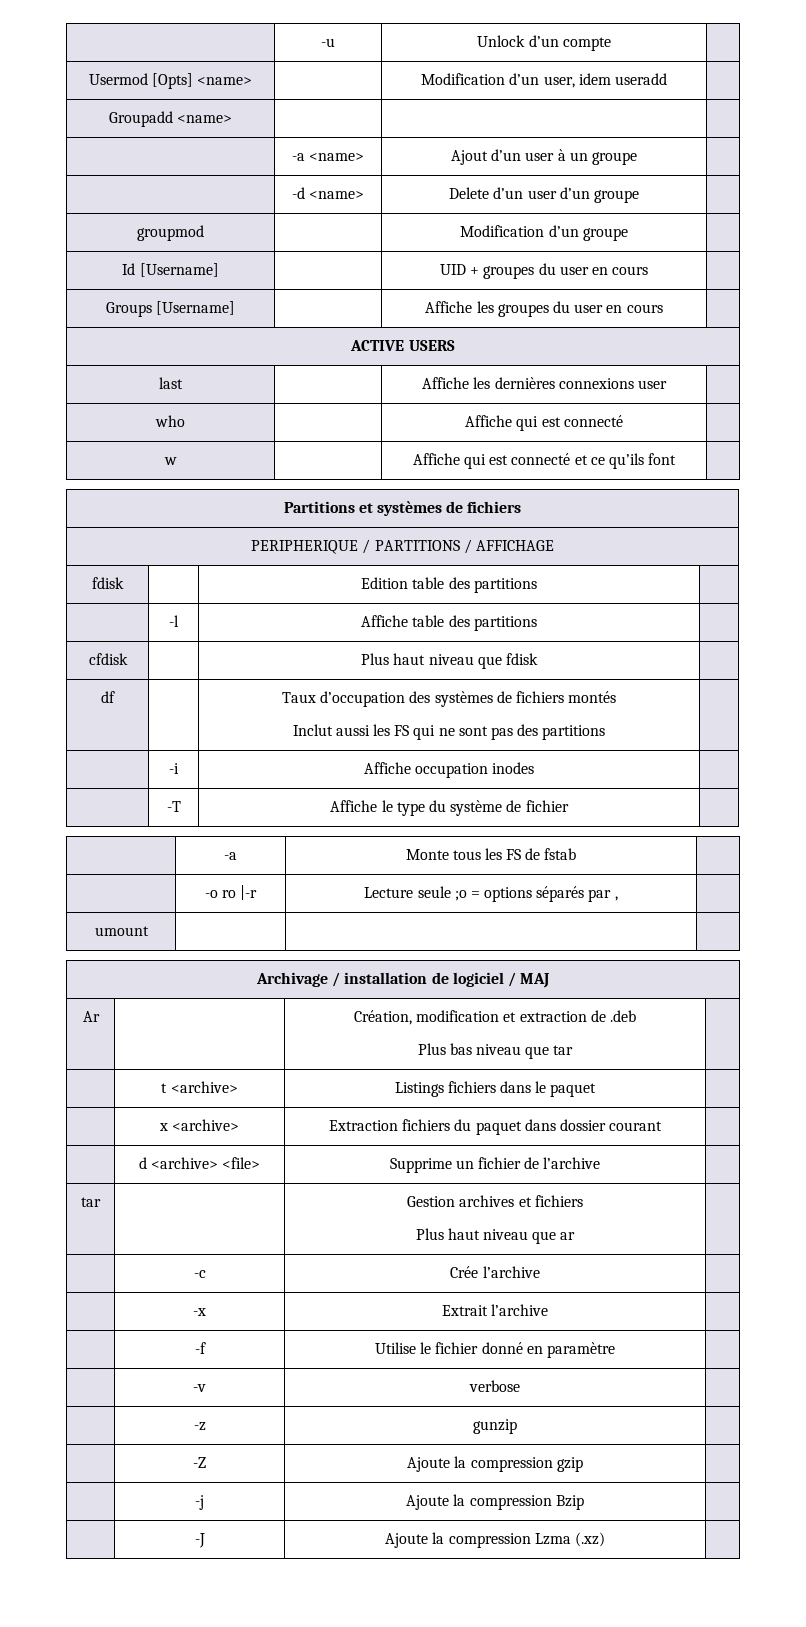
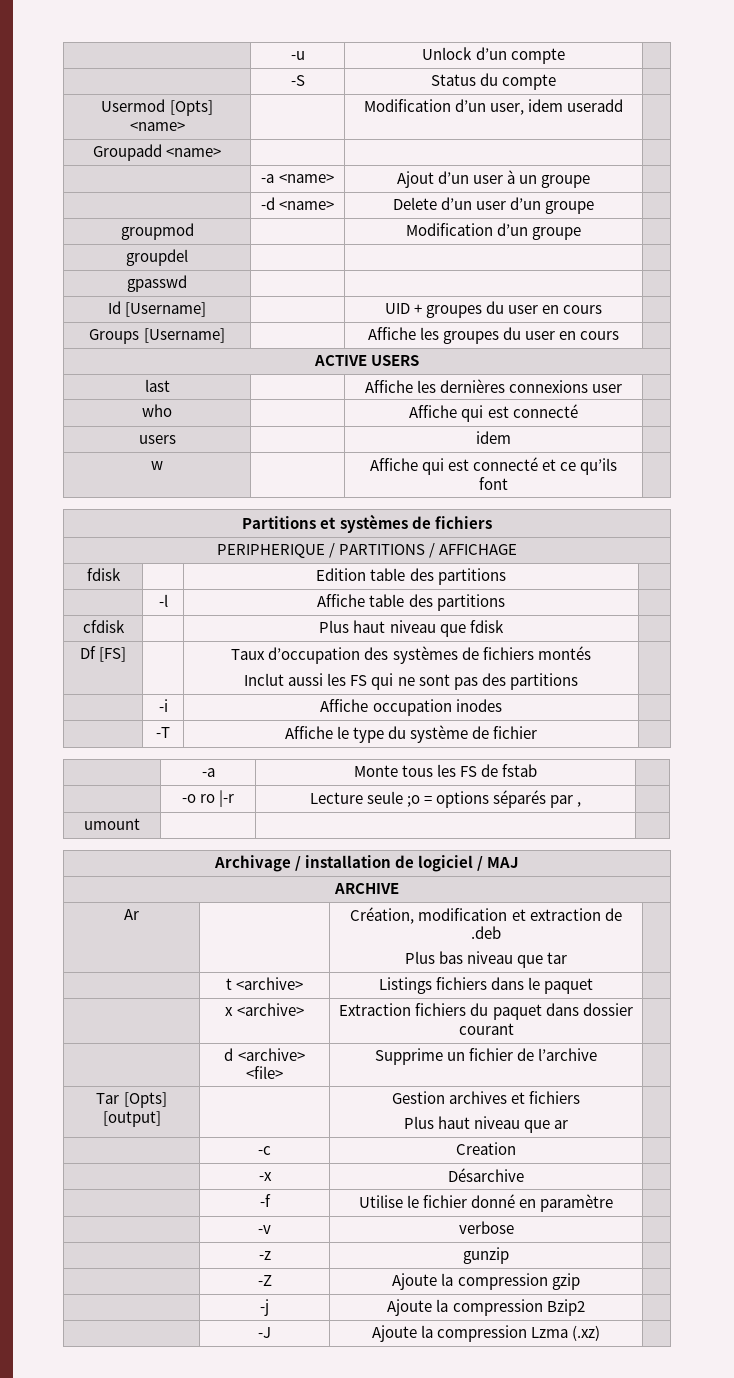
(611, 44) none -> [290,75,305,86] [430,73,557,90] // | -S | Status du compte |
(628, 234) none -> [126,249,188,266] [127,275,187,292] // groupdel | | | // gpasswd | | |
(623, 421) none -> [138,435,176,444] [476,431,511,444] // users | | idem |
[101,691,115,703] df -> [79,646,127,662] Df [FS]
(551, 980) none -> [334,883,399,894] // ARCHIVE
[81,1197,101,1207] tar -> [96,1092,167,1108] [102,1111,161,1127] Tar [Opts] [output]
[450,1266,540,1278] Crée l’archive -> [456,1142,516,1155] Creation
[441,1304,549,1316] Extrait l’archive -> [448,1168,524,1182] Désarchive
[555,1495,584,1510] Bzip -> [546,1299,585,1316] Bzip2

